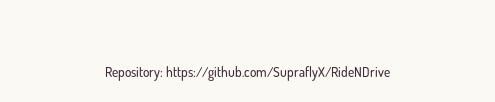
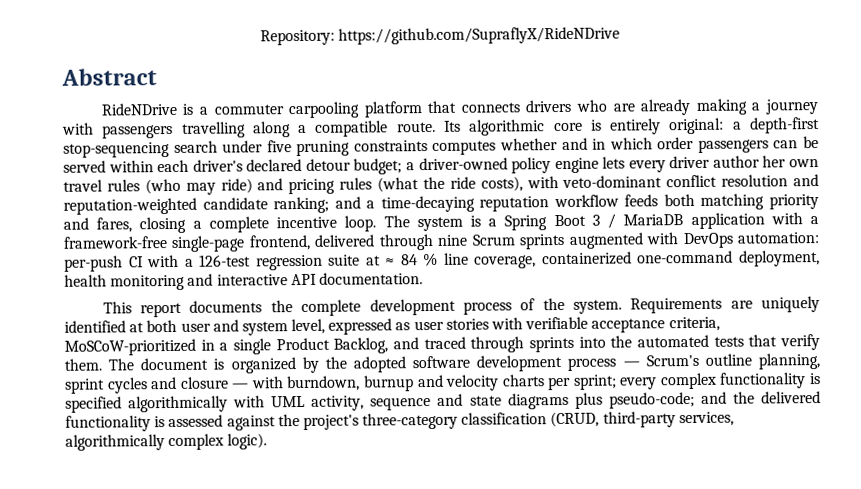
(391, 73) none -> [61,68,157,86] [100,98,819,119] [62,117,821,139] [63,136,819,158] [63,155,819,175] [63,174,819,195] [63,193,819,215] [63,212,819,234] [63,232,820,252] [64,250,821,272] [64,272,423,291] [102,296,820,318] [64,316,720,336] [64,334,820,356] [64,353,820,374] [65,372,821,394] [65,391,822,413] [65,411,734,432] [65,433,268,451] // Abstract // RideNDrive is a commuter carpooling platform that connects drivers who are already making a journey with passengers travelling along a compatible route. Its algorithmic core is entirely original: a depth-first stop-sequencing search under five pruning constraints computes whether and in which order passengers can be served within each driver's declared detour budget; a driver-owned policy engine lets every driver author her own travel rules (who may ride) and pricing rules (what the ride costs), with veto-dominant conflict resolution and reputation-weighted candidate ranking; and a time-decaying reputation workflow feeds both matching priority and fares, closing a complete incentive loop. The system is a Spring Boot 3 / MariaDB application with a framework-free single-page frontend, delivered through nine Scrum sprints augmented with DevOps automation: per-push CI with a 126-test regression suite at ≈ 84 % line coverage, containerized one-command deployment, health monitoring and interactive API documentation. // This report documents the complete development process of the system. Requirements are uniquely identified at both user and system level, expressed as user stories with verifiable acceptance criteria, MoSCoW-prioritized in a single Product Backlog, and traced through sprints into the automated tests that verify them. The document is organized by the adopted software development process — Scrum's outline planning, sprint cycles and closure — with burndown, burnup and velocity charts per sprint; every complex functionality is specified algorithmically with UML activity, sequence and state diagrams plus pseudo-code; and the delivered functionality is assessed against the project's three-category classification (CRUD, third-party services, algorithmically complex logic).

